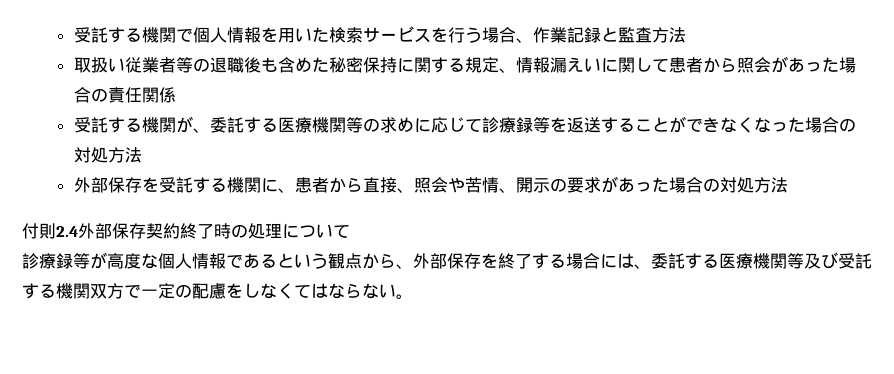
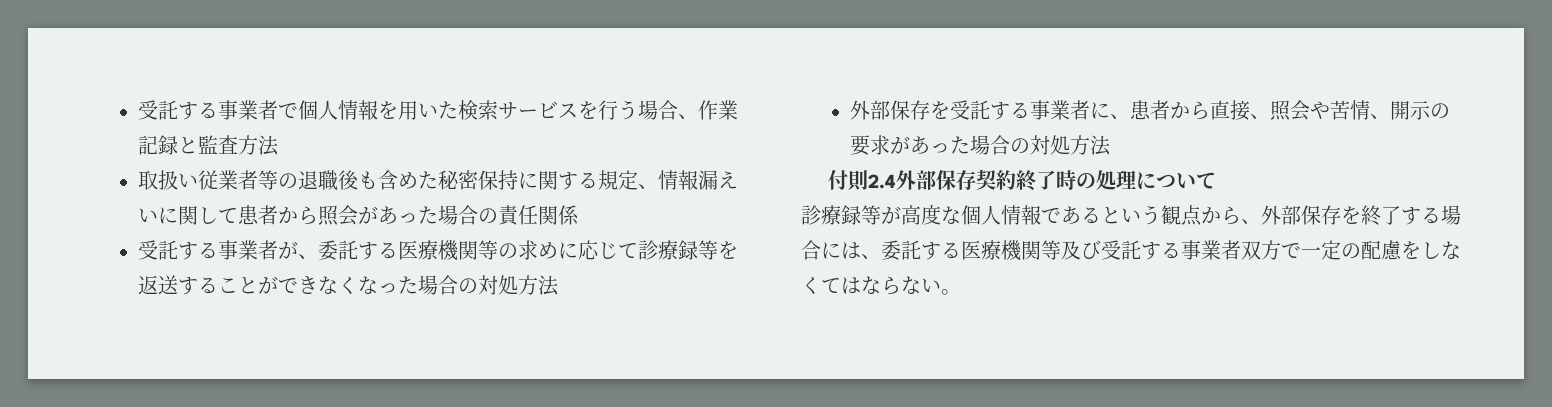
[73,27,176,43] 受託する機関 -> [137,100,278,120] 受託する事業者
[141,117,176,133] 機関 -> [217,240,278,260] 事業者
[226,177,261,193] 機関 -> [1029,100,1090,120] 事業者
[56,283,90,299] 機関 -> [1181,240,1241,260] 事業者

